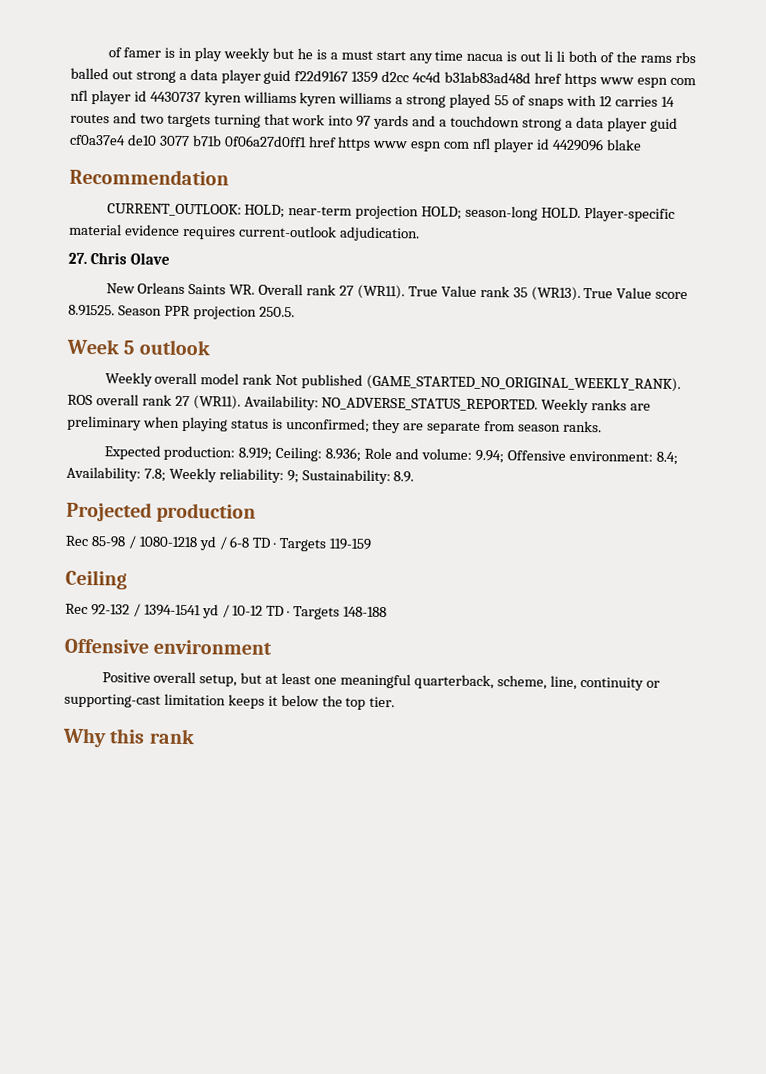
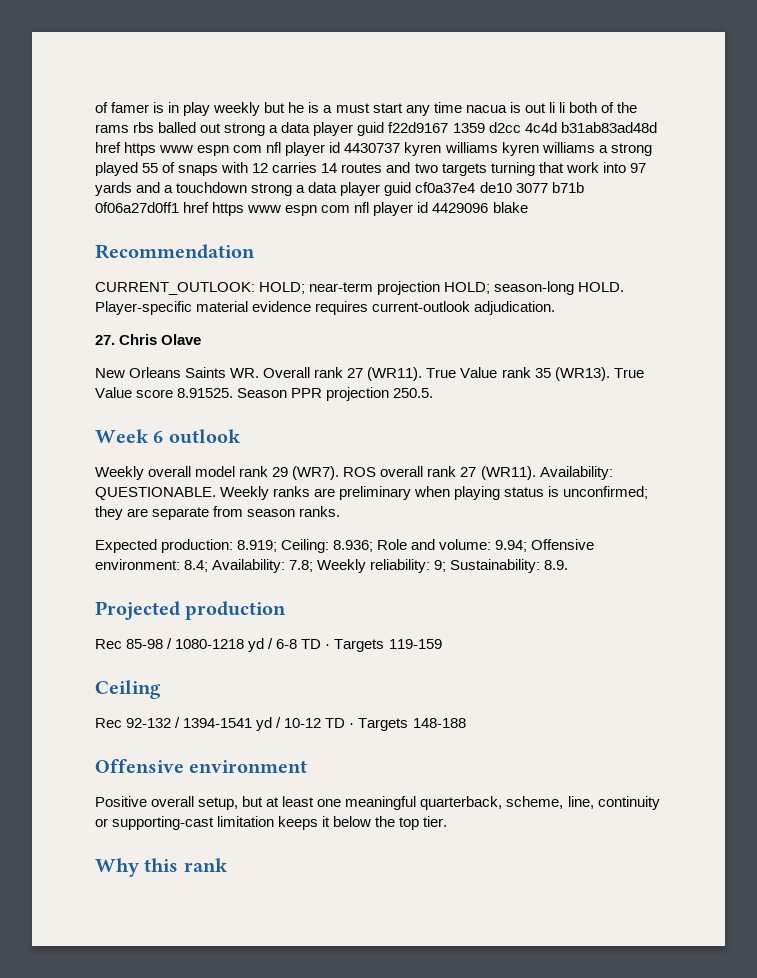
[123,340,135,355] 5 -> [153,431,164,443] 6
[275,374,682,393] Not published (GAME_STARTED_NO_ORIGINAL_WEEKLY_RANK). -> [272,466,340,480] 29 (WR7).
[321,397,539,412] NO_ADVERSE_STATUS_REPORTED. -> [95,487,216,500] QUESTIONABLE.

